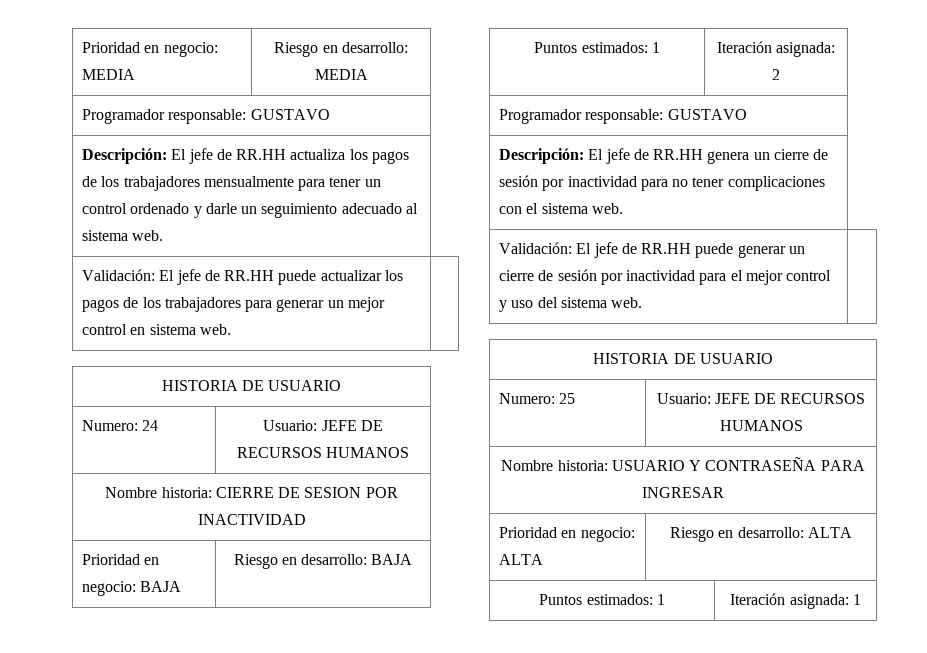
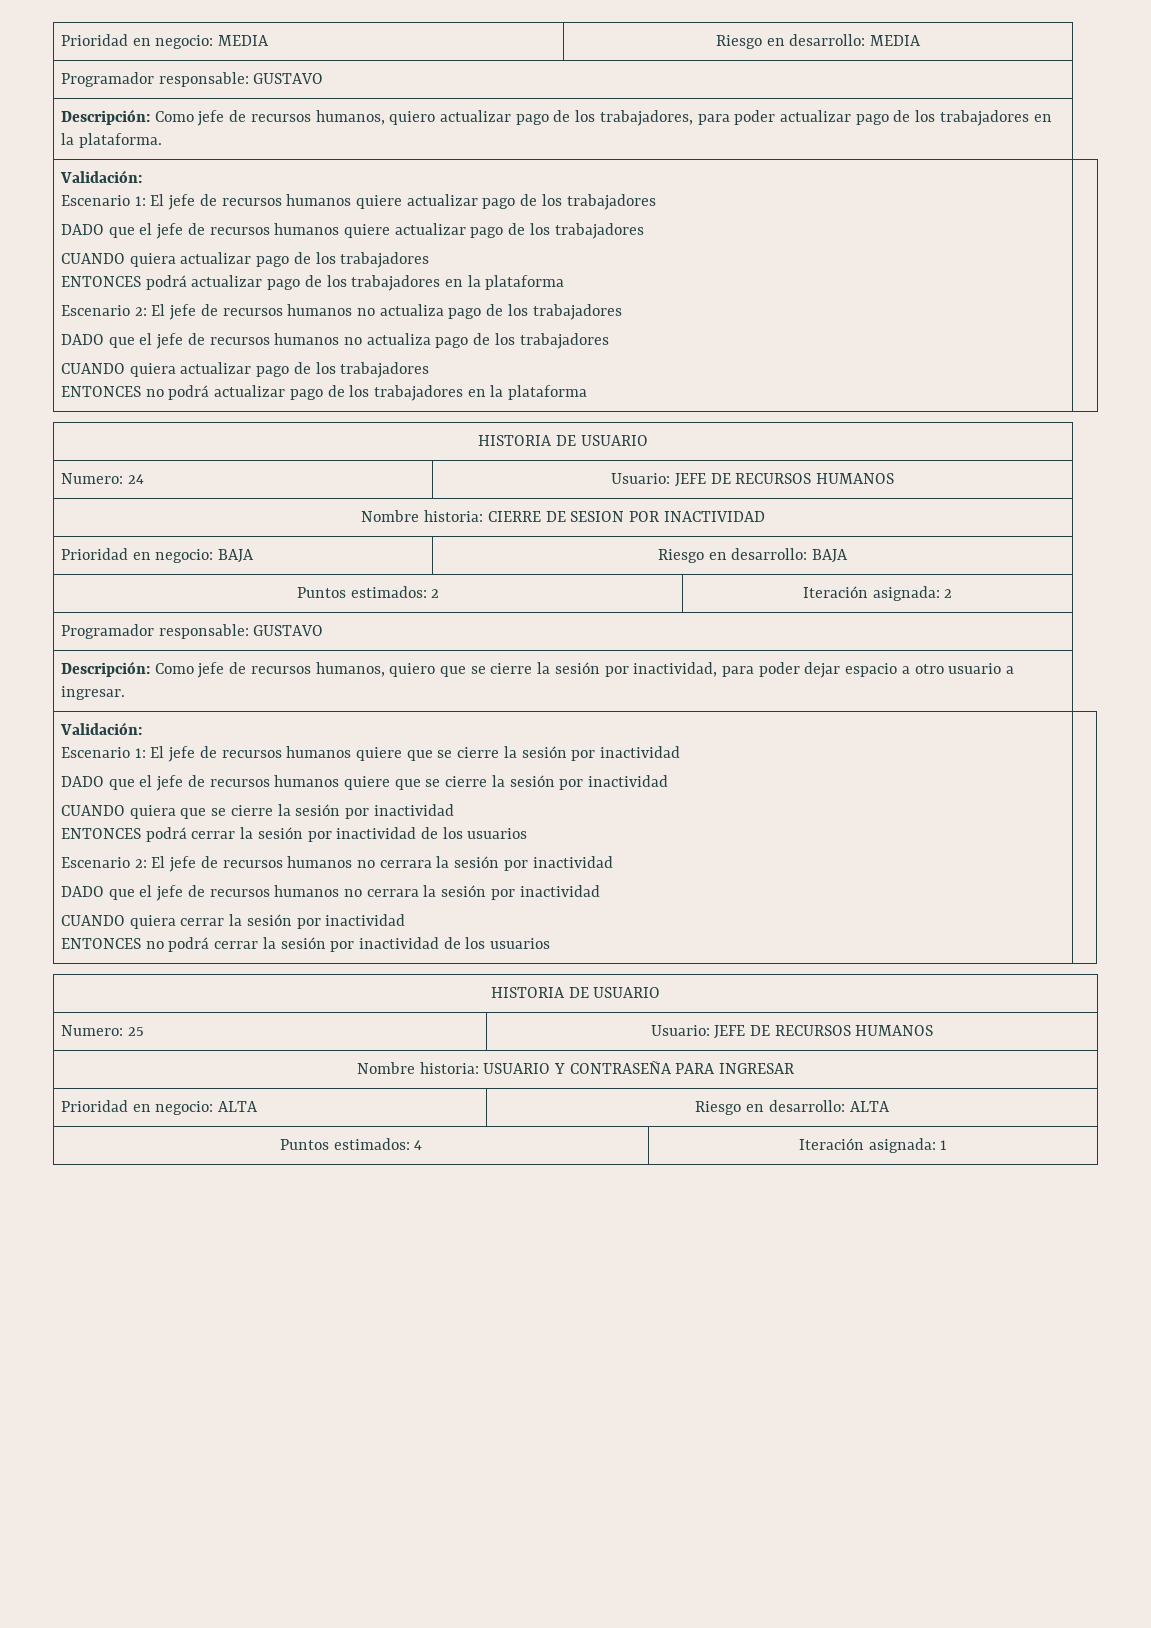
[171,148,410,164] [81,176,381,191] [81,203,419,218] [81,230,164,241] [81,269,404,285] [81,297,386,312] [81,324,231,335] El jefe de RR.HH actualiza los pagos de los trabajadores mensualmente para tener un control ordenado y darle un seguimiento adecuado al sistema web. // Validación: El jefe de RR.HH puede actualizar los pagos de los trabajadores para generar un mejor control en sistema web. -> [154,110,1052,126] [60,133,162,148] [59,170,142,183] [60,194,656,210] [60,223,644,239] [60,252,430,268] [60,275,565,291] [60,304,622,320] [60,333,609,349] [60,362,430,378] [60,385,588,401] Como jefe de recursos humanos, quiero actualizar pago de los trabajadores, para poder actualizar pago de los trabajadores en la plataforma. // Validación: // Escenario 1: El jefe de recursos humanos quiere actualizar pago de los trabajadores // DADO que el jefe de recursos humanos quiere actualizar pago de los trabajadores // CUANDO quiera actualizar pago de los trabajadores // ENTONCES podrá actualizar pago de los trabajadores en la plataforma // Escenario 2: El jefe de recursos humanos no actualiza pago de los trabajadores // DADO que el jefe de recursos humanos no actualiza pago de los trabajadores // CUANDO quiera actualizar pago de los trabajadores // ENTONCES no podrá actualizar pago de los trabajadores en la plataforma
[651,42,660,53] 1 -> [431,589,440,598] 2
[588,148,829,164] [498,175,825,191] [498,203,623,214] [498,242,806,258] [498,269,832,285] [498,297,643,312] El jefe de RR.HH genera un cierre de sesión por inactividad para no tener complicaciones con el sistema web. // Validación: El jefe de RR.HH puede generar un cierre de sesión por inactividad para el mejor control y uso del sistema web. -> [154,662,1015,678] [60,686,125,700] [59,722,142,735] [60,746,681,762] [60,775,669,791] [60,804,454,819] [60,827,528,842] [60,856,613,872] [60,885,600,901] [60,914,406,929] [60,937,551,952] Como jefe de recursos humanos, quiero que se cierre la sesión por inactividad, para poder dejar espacio a otro usuario a ingresar. // Validación: // Escenario 1: El jefe de recursos humanos quiere que se cierre la sesión por inactividad // DADO que el jefe de recursos humanos quiere que se cierre la sesión por inactividad // CUANDO quiera que se cierre la sesión por inactividad // ENTONCES podrá cerrar la sesión por inactividad de los usuarios // Escenario 2: El jefe de recursos humanos no cerrara la sesión por inactividad // DADO que el jefe de recursos humanos no cerrara la sesión por inactividad // CUANDO quiera cerrar la sesión por inactividad // ENTONCES no podrá cerrar la sesión por inactividad de los usuarios
[656,594,665,605] 1 -> [414,1140,423,1150] 4

